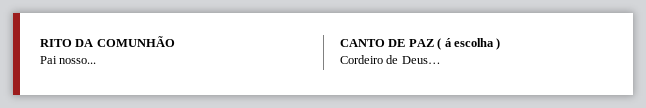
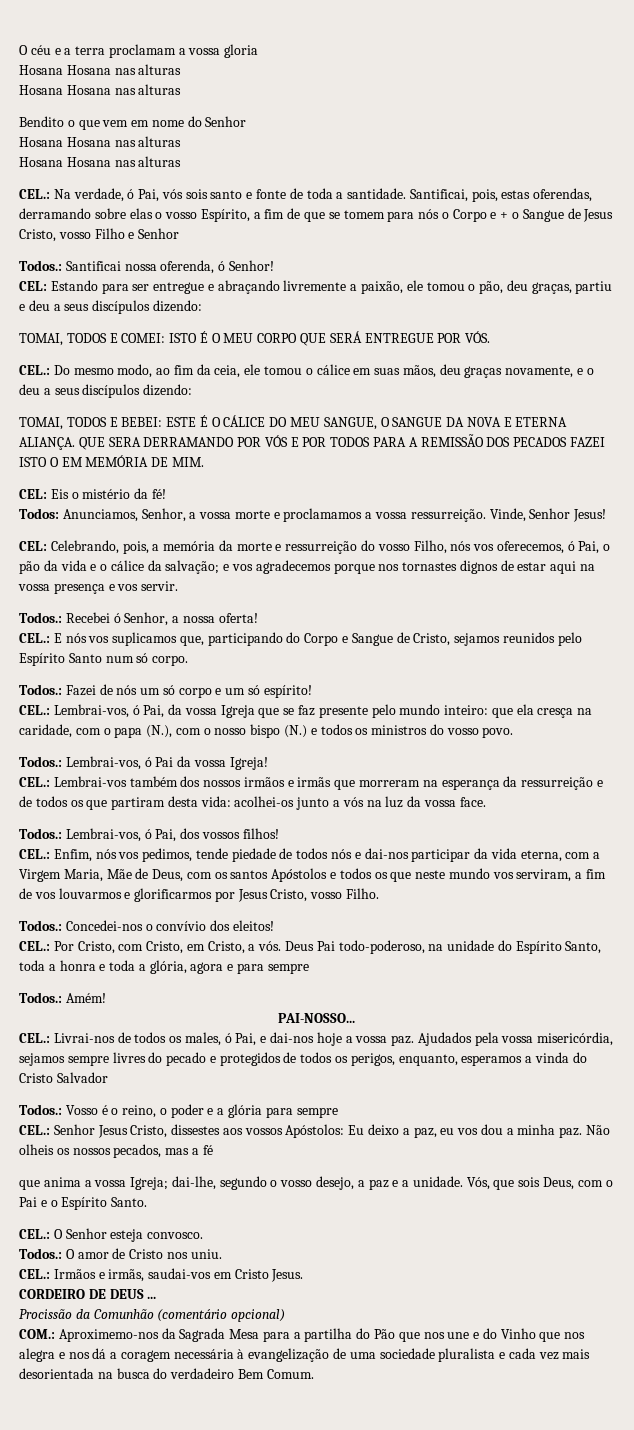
[40,36,175,47] [40,56,97,64] [340,38,501,50] [340,55,441,64] RITO DA COMUNHÃO // Pai nosso... // CANTO DE PAZ ( á escolha ) // Cordeiro de Deus… -> [19,44,259,58] [19,64,182,75] [19,84,182,95] [19,116,247,130] [19,136,182,147] [19,156,182,167] [19,188,593,202] [19,208,614,222] [19,228,180,242] [19,260,274,274] [19,280,613,294] [19,300,202,314] [19,331,491,346] [19,364,594,378] [19,384,193,398] [19,415,568,430] [19,434,605,450] [19,455,204,467] [19,488,166,499] [19,508,607,522] [19,540,611,554] [19,560,596,574] [18,581,179,594] [19,612,258,626] [19,632,582,646] [19,653,189,666] [19,684,312,698] [19,704,593,718] [19,724,514,738] [19,756,268,770] [19,776,603,790] [19,796,486,810] [19,828,279,842] [19,848,601,862] [19,868,607,882] [19,888,380,902] [19,920,274,931] [19,940,602,954] [19,960,309,974] [19,992,106,1003] [278,1013,355,1023] [19,1032,614,1046] [19,1052,587,1066] [19,1072,108,1083] [19,1104,338,1118] [19,1124,611,1138] [19,1144,213,1158] [19,1176,613,1190] [19,1197,148,1210] [19,1228,204,1242] [19,1248,222,1259] [19,1268,304,1282] [19,1289,157,1299] [19,1309,286,1322] [19,1328,586,1342] [19,1348,591,1362] [19,1368,314,1379] O céu e a terra proclamam a vossa gloria // Hosana Hosana nas alturas // Hosana Hosana nas alturas // Bendito o que vem em nome do Senhor // Hosana Hosana nas alturas // Hosana Hosana nas alturas // CEL.: Na verdade, ó Pai, vós sois santo e fonte de toda a santidade. Santificai, pois, estas oferendas, derramando sobre elas o vosso Espírito, a fim de que se tomem para nós o Corpo e + o Sangue de Jesus Cristo, vosso Filho e Senhor // Todos.: Santificai nossa oferenda, ó Senhor! // CEL: Estando para ser entregue e abraçando livremente a paixão, ele tomou o pão, deu graças, partiu e deu a seus discípulos dizendo: // TOMAI, TODOS E COMEI: ISTO É O MEU CORPO QUE SERÁ ENTREGUE POR VÓS. // CEL.: Do mesmo modo, ao fim da ceia, ele tomou o cálice em suas mãos, deu graças novamente, e o deu a seus discípulos dizendo: // TOMAI, TODOS E BEBEI: ESTE É O CÁLICE DO MEU SANGUE, O SANGUE DA N0VA E ETERNA ALIANÇA. QUE SERA DERRAMANDO POR VÓS E POR TODOS PARA A REMISSÃO DOS PECADOS FAZEI ISTO O EM MEMÓRIA DE MIM. // CEL: Eis o mistério da fé! // Todos: Anunciamos, Senhor, a vossa morte e proclamamos a vossa ressurreição. Vinde, Senhor Jesus! // CEL: Celebrando, pois, a memória da morte e ressurreição do vosso Filho, nós vos oferecemos, ó Pai, o pão da vida e o cálice da salvação; e vos agradecemos porque nos tornastes dignos de estar aqui na vossa presença e vos servir. // Todos.: Recebei ó Senhor, a nossa oferta! // CEL.: E nós vos suplicamos que, participando do Corpo e Sangue de Cristo, sejamos reunidos pelo Espírito Santo num só corpo. // Todos.: Fazei de nós um só corpo e um só espírito! // CEL.: Lembrai-vos, ó Pai, da vossa Igreja que se faz presente pelo mundo inteiro: que ela cresça na caridade, com o papa (N.), com o nosso bispo (N.) e todos os ministros do vosso povo. // Todos.: Lembrai-vos, ó Pai da vossa Igreja! // CEL.: Lembrai-vos também dos nossos irmãos e irmãs que morreram na esperança da ressurreição e de todos os que partiram desta vida: acolhei-os junto a vós na luz da vossa face. // Todos.: Lembrai-vos, ó Pai, dos vossos filhos! // CEL.: Enfim, nós vos pedimos, tende piedade de todos nós e dai-nos participar da vida eterna, com a Virgem Maria, Mãe de Deus, com os santos Apóstolos e todos os que neste mundo vos serviram, a fim de vos louvarmos e glorificarmos por Jesus Cristo, vosso Filho. // Todos.: Concedei-nos o convívio dos eleitos! // CEL.: Por Cristo, com Cristo, em Cristo, a vós. Deus Pai todo-poderoso, na unidade do Espírito Santo, toda a honra e toda a glória, agora e para sempre // Todos.: Amém! // PAI-NOSSO... // CEL.: Livrai-nos de todos os males, ó Pai, e dai-nos hoje a vossa paz. Ajudados pela vossa misericórdia, sejamos sempre livres do pecado e protegidos de todos os perigos, enquanto, esperamos a vinda do Cristo Salvador // Todos.: Vosso é o reino, o poder e a glória para sempre // CEL.: Senhor Jesus Cristo, dissestes aos vossos Apóstolos: Eu deixo a paz, eu vos dou a minha paz. Não olheis os nossos pecados, mas a fé // que anima a vossa Igreja; dai-lhe, segundo o vosso desejo, a paz e a unidade. Vós, que sois Deus, com o Pai e o Espírito Santo. // CEL.: O Senhor esteja convosco. // Todos.: O amor de Cristo nos uniu. // CEL.: Irmãos e irmãs, saudai-vos em Cristo Jesus. // CORDEIRO DE DEUS ... // Procissão da Comunhão (comentário opcional) // COM.: Aproximemo-nos da Sagrada Mesa para a partilha do Pão que nos une e do Vinho que nos alegra e nos dá a coragem necessária à evangelização de uma sociedade pluralista e cada vez mais desorientada na busca do verdadeiro Bem Comum.

